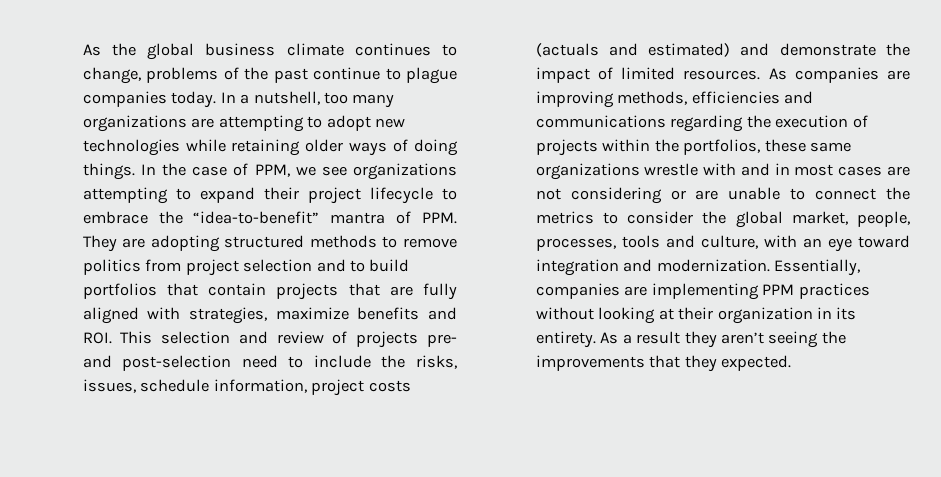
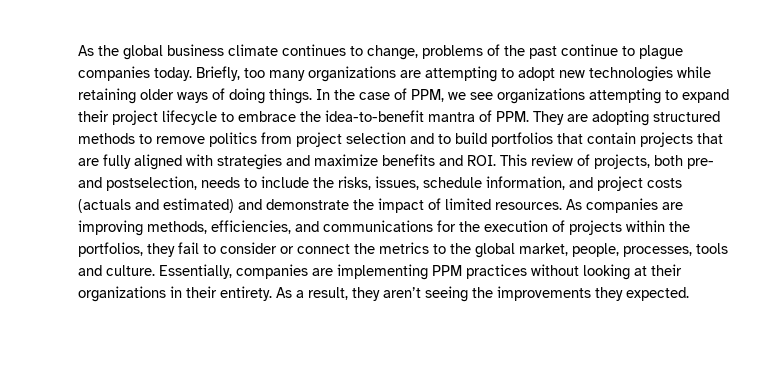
[220,91,320,105] In a nutshell, -> [196,66,241,81] Briefly,
[193,211,320,224] “idea-to-benefit” -> [325,110,425,122] idea-to-benefit
[189,307,268,324] strategies, -> [217,154,311,170] strategies and
[161,331,457,348] [82,355,278,371] selection and review of projects pre- and post-selection need -> [531,154,715,169] [78,176,241,191] review of projects, both pre- and postselection, needs
(307, 386) none -> [569,177,594,188] and
[691,91,780,104] efficiencies -> [211,220,292,234] efficiencies,
[670,115,744,132] regarding -> [437,220,457,232] for
[764,139,851,152] [535,163,910,180] [535,187,806,204] these same organizations wrestle with and in most cases are not considering or are unable to -> [147,242,295,257] they fail to consider or
[627,211,694,224] consider -> (447, 249) none
[700,235,910,252] [535,259,770,276] culture, with an eye toward integration and modernization. -> [106,265,156,276] culture.
[717,307,857,324] organization in its -> [78,286,218,302] organizations in their
[636,331,681,344] result -> [308,287,349,300] result,
[649,355,681,368] that -> (592, 293) none

